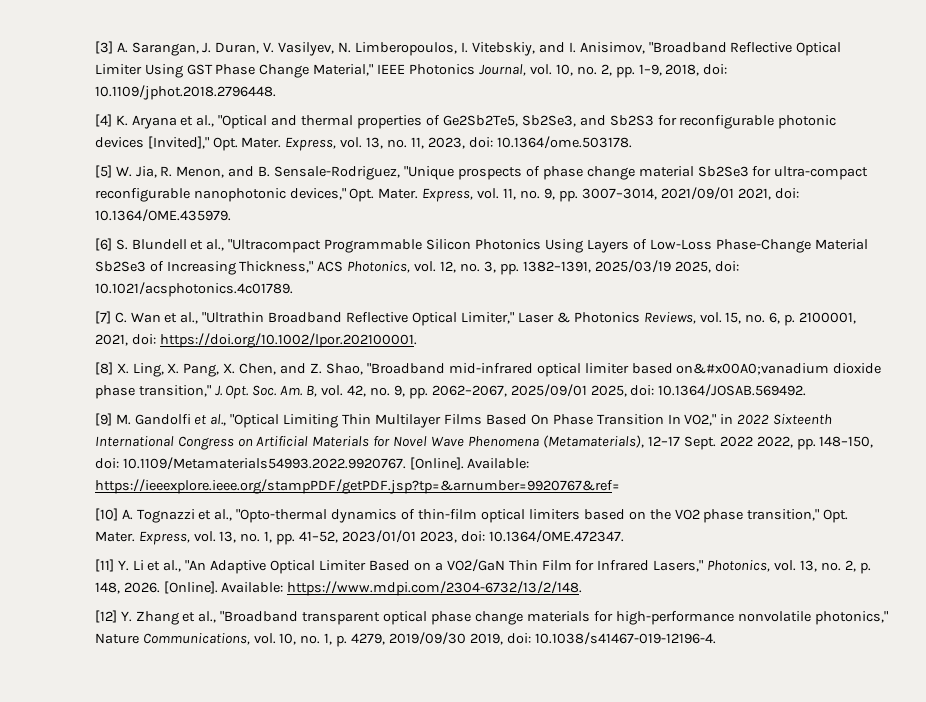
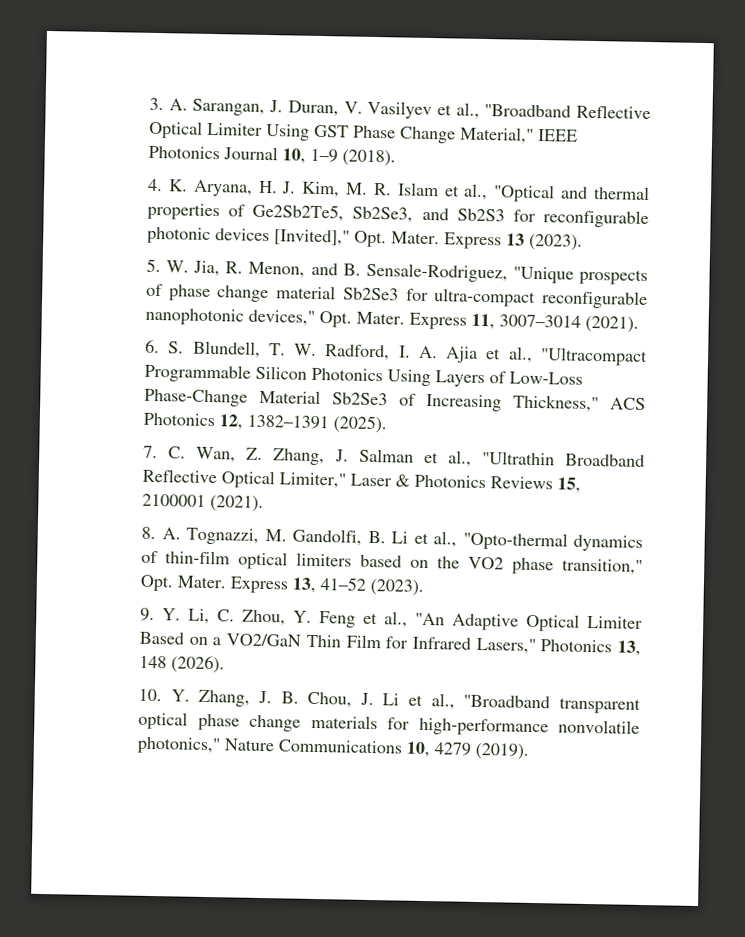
[94,41,113,54] [3] -> [149,97,165,111] 3.
[278,42,645,56] Vasilyev, N. Limberopoulos, I. Vitebskiy, and I. Anisimov, -> [367,100,480,120] Vasilyev et al.,
[479,64,728,78] [94,85,276,100] [94,114,177,129] Journal, vol. 10, no. 2, pp. 1–9, 2018, doi: 10.1109/jphot.2018.2796448. // [4] K. Aryana -> [223,146,397,167] [148,178,439,198] Journal 10, 1–9 (2018). // 4. K. Aryana, H. J. Kim, M. R. Islam
[285,136,632,151] [94,165,112,178] Express, vol. 13, no. 11, 2023, doi: 10.1364/ome.503178. // [5] -> [444,232,584,251] [146,258,162,273] Express 13 (2023). // 5.
[422,187,799,202] [94,209,231,222] [94,238,187,251] Express, vol. 11, no. 9, pp. 3007–3014, 2021/09/01 2021, doi: 10.1364/OME.435979. // [6] S. Blundell -> [409,312,640,333] [145,339,479,363] Express 11, 3007–3014 (2021). // 6. S. Blundell, T. W. Radford, I. A. Ajia
[347,260,739,275] [94,282,293,297] [94,311,161,324] Photonics, vol. 12, no. 3, pp. 1382–1391, 2025/03/19 2025, doi: 10.1021/acsphotonics.4c01789. // [7] C. Wan -> [143,412,388,434] [143,445,414,466] Photonics 12, 1382–1391 (2025). // 7. C. Wan, Z. Zhang, J. Salman
[643,312,857,326] [94,333,417,348] [94,362,882,377] [94,384,807,399] [94,413,833,428] [94,435,874,450] [94,457,530,470] [94,479,620,494] [94,508,195,523] Reviews, vol. 15, no. 6, p. 2100001, 2021, doi: https://doi.org/10.1002/lpor.202100001. // [8] X. Ling, X. Pang, X. Chen, and Z. Shao, "Broadband mid-infrared optical limiter based on&#x00A0;vanadium dioxide phase transition," J. Opt. Soc. Am. B, vol. 42, no. 9, pp. 2062–2067, 2025/09/01 2025, doi: 10.1364/JOSAB.569492. // [9] M. Gandolfi et al., "Optical Limiting Thin Multilayer Films Based On Phase Transition In VO2," in 2022 Sixteenth International Congress on Artificial Materials for Novel Wave Phenomena (Metamaterials), 12–17 Sept. 2022 2022, pp. 148–150, doi: 10.1109/Metamaterials54993.2022.9920767. [Online]. Available: https://ieeexplore.ieee.org/stampPDF/getPDF.jsp?tp=&arnumber=9920767&ref= // [10] A. Tognazzi -> [490,476,582,493] [142,493,265,513] [141,526,409,546] Reviews 15, 2100001 (2021). // 8. A. Tognazzi, M. Gandolfi, B. Li
[138,530,624,545] [94,559,144,572] Express, vol. 13, no. 1, pp. 41–52, 2023/01/01 2023, doi: 10.1364/OME.472347. // [11] Y. Li -> [230,576,425,596] [140,607,357,628] Express 13, 41–52 (2023). // 9. Y. Li, C. Zhou, Y. Feng
[707,560,871,574] [94,581,583,596] [94,610,179,625] Photonics, vol. 13, no. 2, p. 148, 2026. [Online]. Available: https://www.mdpi.com/2304-6732/13/2/148. // [12] Y. Zhang -> [540,639,641,656] [139,655,226,674] [138,688,400,708] Photonics 13, 148 (2026). // 10. Y. Zhang, J. B. Chou, J. Li
[142,632,716,647] Communications, vol. 10, no. 1, p. 4279, 2019/09/30 2019, doi: 10.1038/s41467-019-12196-4. -> [278,739,530,760] Communications 10, 4279 (2019).

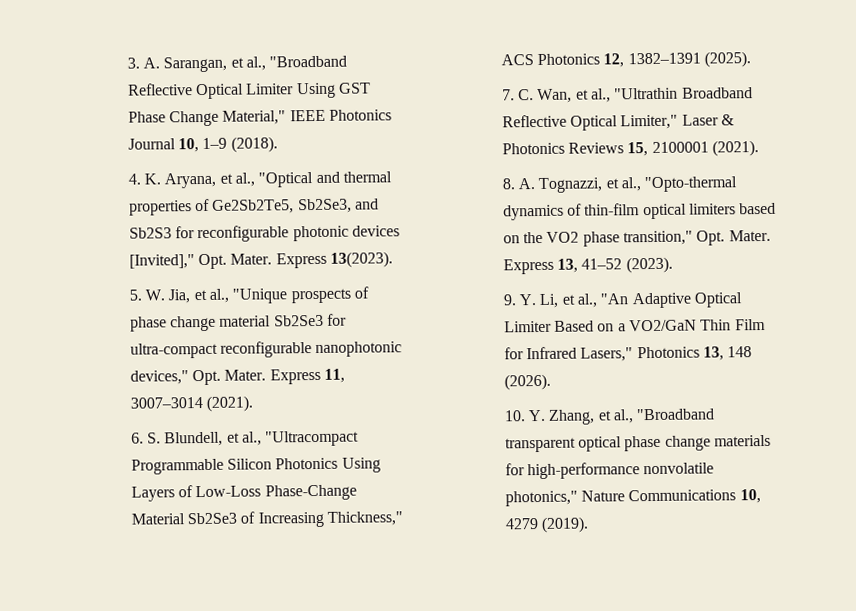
[269,100,433,120] J. Duran, V. Vasilyev -> (228, 64) none
[258,180,439,198] H. J. Kim, M. R. Islam -> (217, 180) none
[506,233,584,251] 13 (2023). -> [329,251,393,268] 13(2023).
[225,261,508,283] R. Menon, and B. Sensale-Rodriguez, -> [193,288,229,303] et al.,
[268,343,479,363] T. W. Radford, I. A. Ajia -> (224, 439) none
[246,447,414,466] Z. Zhang, J. Salman -> (573, 96) none
[264,528,409,546] M. Gandolfi, B. Li -> (604, 185) none
[217,609,357,628] C. Zhou, Y. Feng -> (560, 301) none
[257,690,400,708] J. B. Chou, J. Li -> (596, 417) none

